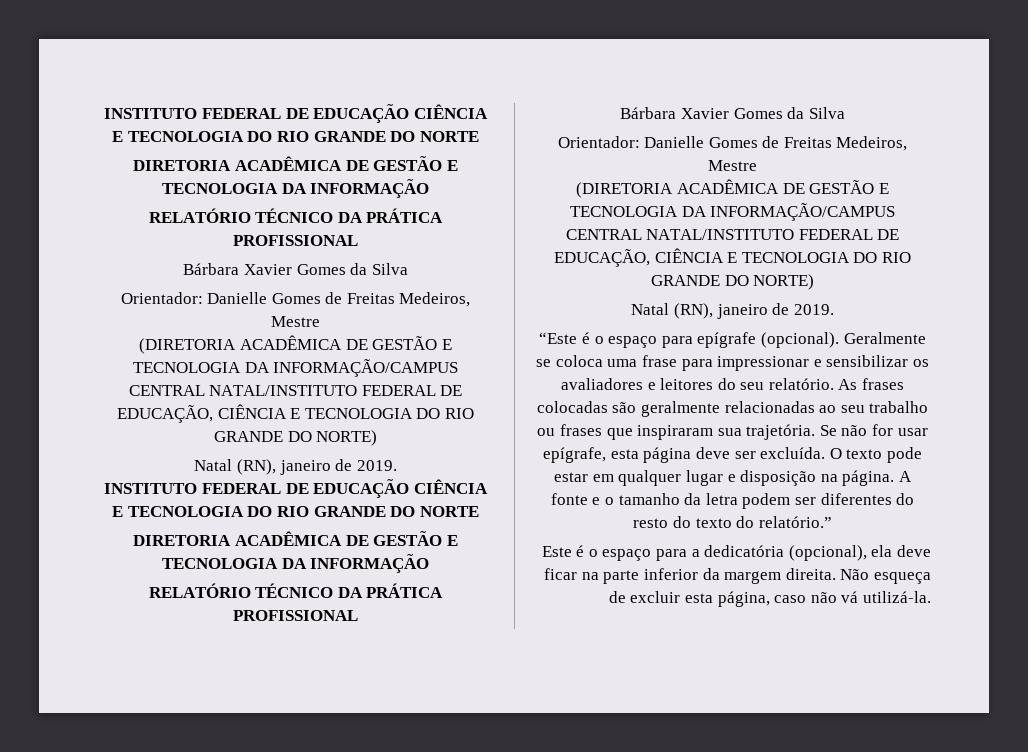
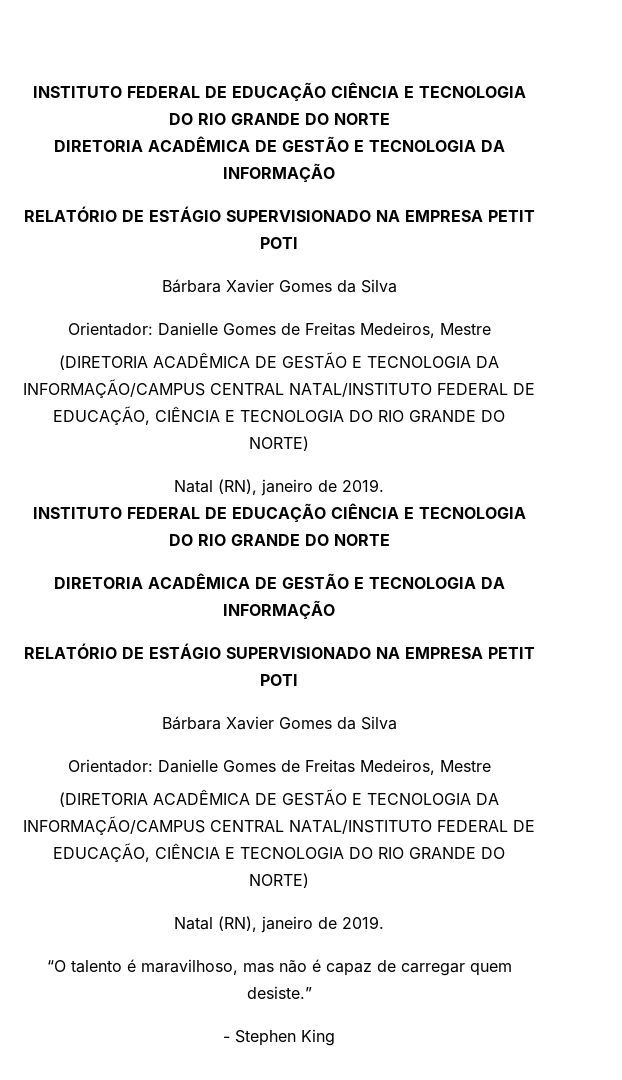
[255,208,444,223] [233,235,358,246] TÉCNICO DA PRÁTICA PROFISSIONAL -> [121,206,535,222] [260,237,298,249] DE ESTÁGIO SUPERVISIONADO NA EMPRESA PETIT POTI
[255,583,444,598] [233,610,358,621] TÉCNICO DA PRÁTICA PROFISSIONAL -> [121,643,535,659] [260,674,298,686] DE ESTÁGIO SUPERVISIONADO NA EMPRESA PETIT POTI
[539,332,926,348] [536,355,929,371] [560,378,905,390] [536,401,929,417] [537,424,928,440] [543,447,922,463] [554,470,912,486] [550,493,915,509] [633,516,832,528] [541,545,931,561] [544,568,931,584] [608,591,931,607] “Este é o espaço para epígrafe (opcional). Geralmente se coloca uma frase para impressionar e sensibilizar os avaliadores e leitores do seu relatório. As frases colocadas são geralmente relacionadas ao seu trabalho ou frases que inspiraram sua trajetória. Se não for usar epígrafe, esta página deve ser excluída. O texto pode estar em qualquer lugar e disposição na página. A fonte e o tamanho da letra podem ser diferentes do resto do texto do relatório.” // Este é o espaço para a dedicatória (opcional), ela deve ficar na parte inferior da margem direita. Não esqueça de excluir esta página, caso não vá utilizá-la. -> [46,959,512,976] [246,986,312,999] [223,1029,335,1046] “O talento é maravilhoso, mas não é capaz de carregar quem desiste.” // - Stephen King

